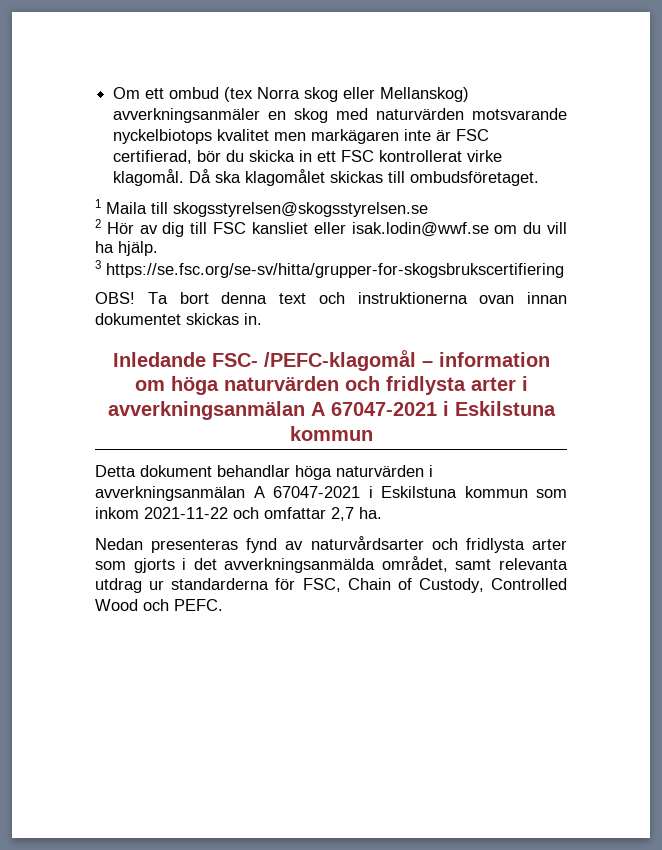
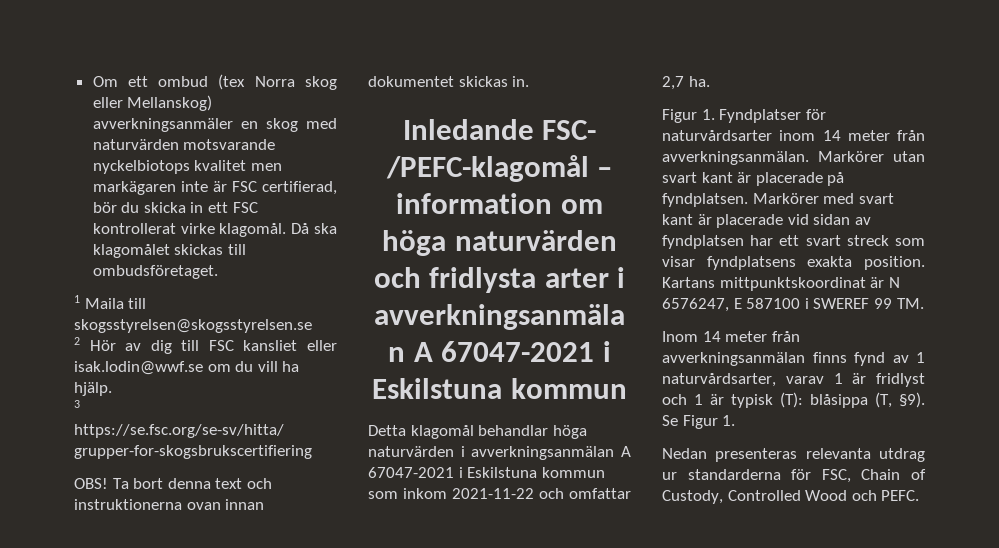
[140,465,212,477] dokument -> [410,425,474,439] klagomål
[95,536,567,553] [95,556,492,573] Nedan presenteras fynd av naturvårdsarter och fridlysta arter som gjorts i det avverkningsanmälda området, samt -> [662,109,826,123] [662,130,925,141] [662,151,925,165] [662,172,845,186] [662,193,894,207] [662,214,871,228] [662,235,925,249] [662,256,925,270] [662,277,900,291] [662,298,924,312] [662,331,800,342] [662,352,925,366] [662,373,925,387] [662,392,925,408] [662,415,736,429] [662,448,798,462] Figur 1. Fyndplatser för naturvårdsarter inom 14 meter från avverkningsanmälan. Markörer utan svart kant är placerade på fyndplatsen. Markörer med svart kant är placerade vid sidan av fyndplatsen har ett svart streck som visar fyndplatsens exakta position. Kartans mittpunktskoordinat är N 6576247, E 587100 i SWEREF 99 TM. // Inom 14 meter från avverkningsanmälan finns fynd av 1 naturvårdsarter, varav 1 är fridlyst och 1 är typisk (T): blåsippa (T, §9). Se Figur 1. // Nedan presenteras

